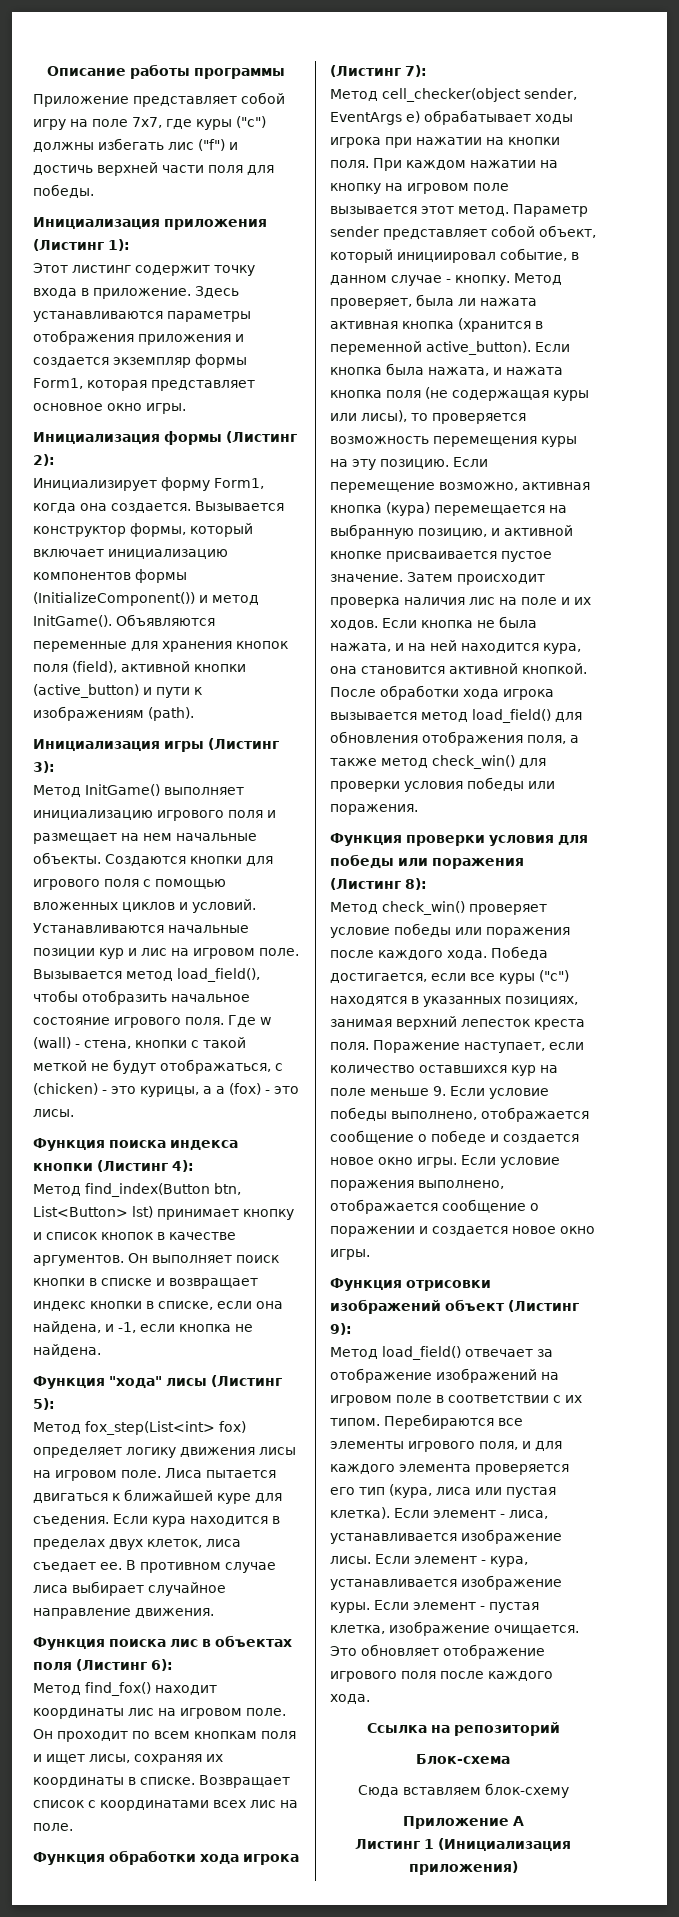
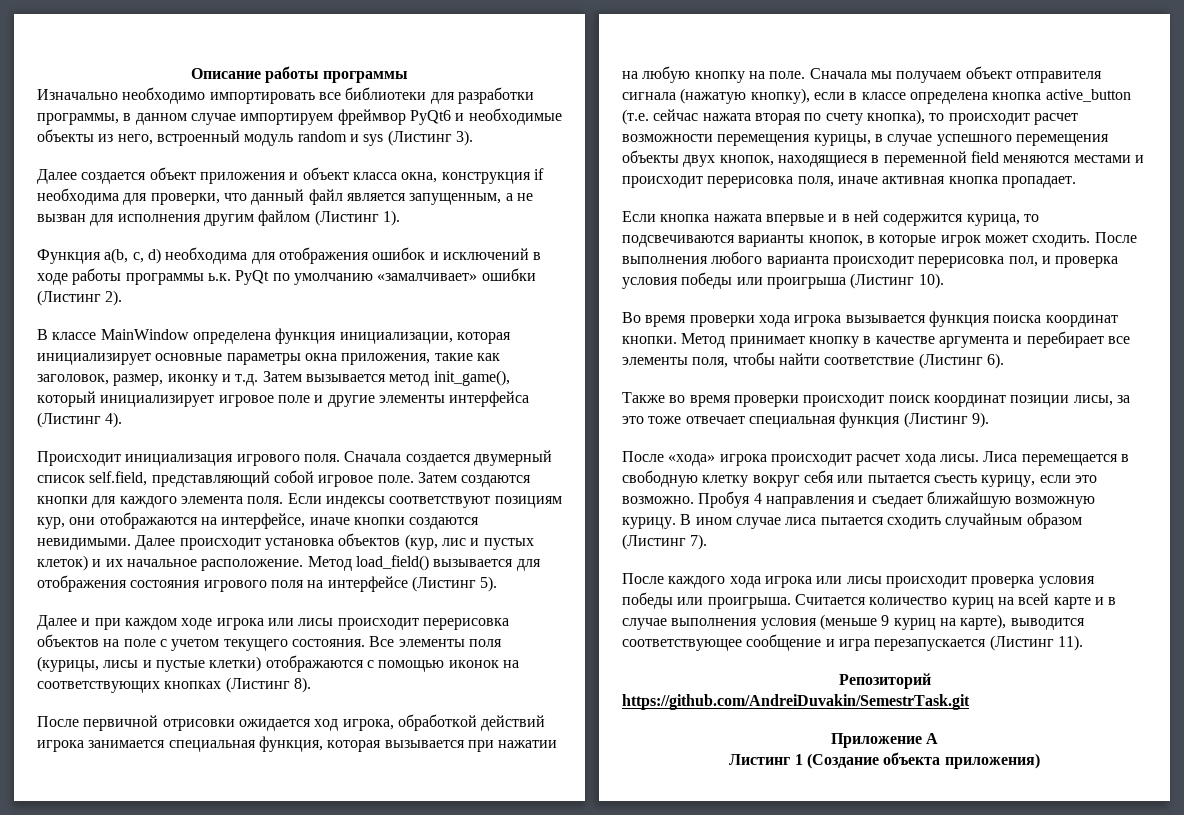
[33,92,285,107] [33,116,266,130] [33,138,238,152] [33,162,274,176] [33,184,94,198] [33,217,267,230] [33,239,130,251] [33,263,255,276] [33,286,239,299] [33,311,251,322] [33,330,244,345] [33,354,247,368] [33,378,255,391] [33,403,186,414] [33,431,297,445] [33,454,55,466] [33,477,264,491] [33,501,284,513] [33,523,253,537] [33,549,228,559] [33,569,187,583] [33,592,259,606] [33,614,215,627] [33,641,288,652] [33,661,246,673] [33,684,202,698] [33,706,194,721] [33,738,279,752] [33,761,55,773] [33,784,244,797] [33,810,276,821] [33,833,257,844] [33,852,273,866] [33,879,226,890] [33,899,256,913] [33,923,249,933] [33,948,299,959] [33,968,260,982] [33,990,250,1005] [33,1015,271,1028] [33,1037,246,1049] [33,1059,283,1074] [33,1083,299,1097] [33,1109,74,1117] [33,1138,238,1151] [33,1160,194,1172] [33,1183,241,1197] [33,1206,294,1220] [33,1232,236,1240] [33,1253,279,1266] [33,1278,258,1289] [33,1301,283,1311] [33,1321,253,1334] [33,1344,101,1357] [33,1375,282,1389] [33,1398,55,1410] [33,1421,246,1435] [33,1447,296,1458] [33,1468,276,1481] [33,1489,282,1504] [33,1514,280,1527] [33,1539,241,1550] [33,1560,276,1573] [33,1581,226,1596] [33,1608,214,1619] [33,1635,292,1650] [33,1659,173,1671] [33,1682,217,1696] [33,1708,286,1719] [33,1729,296,1742] [33,1754,223,1765] [33,1775,290,1788] [33,1800,298,1811] [33,1823,73,1831] [33,1850,299,1865] [330,65,427,77] [330,88,577,102] [330,110,573,125] [330,137,560,148] [330,158,558,171] [330,183,509,194] [330,204,588,217] [330,225,596,240] [330,248,579,263] [330,273,562,286] [330,294,537,309] [330,318,543,332] [330,341,570,355] [330,363,563,376] [330,387,589,401] [330,410,526,424] [330,436,577,447] [330,457,488,470] [330,482,590,493] [330,502,567,516] [330,524,573,539] [330,551,552,562] [330,572,545,585] [330,597,591,608] [330,616,537,630] [330,640,581,654] [330,663,587,674] [330,685,554,700] [330,709,582,723] [330,731,579,746] [330,755,546,769] [330,777,555,792] [330,804,418,815] [330,833,588,846] [330,854,524,869] [330,878,427,890] [330,901,547,915] [330,923,570,938] [330,946,548,960] [330,970,569,984] [330,996,578,1007] [330,1016,585,1030] [330,1040,584,1053] [330,1065,558,1076] [330,1086,549,1099] [330,1107,589,1122] [330,1130,579,1144] [330,1155,560,1168] [330,1180,504,1191] [330,1199,539,1214] [330,1226,595,1237] [330,1249,370,1260] [330,1278,491,1291] [330,1299,579,1314] [330,1323,352,1335] [330,1346,553,1360] [330,1368,559,1383] [330,1395,582,1406] [330,1414,523,1429] [330,1441,562,1452] [330,1464,569,1475] [330,1484,556,1498] [330,1507,548,1519] [330,1529,562,1544] [330,1554,528,1567] [330,1575,562,1590] [330,1600,539,1613] [330,1621,579,1636] [330,1644,545,1659] [330,1671,553,1682] [330,1694,370,1704] [366,1722,560,1736] [416,1754,510,1764] [357,1783,569,1798] Приложение представляет собой игру на поле 7x7, где куры ("c") должны избегать лис ("f") и достичь верхней части поля для победы. // Инициализация приложения (Листинг 1): // Этот листинг содержит точку входа в приложение. Здесь устанавливаются параметры отображения приложения и создается экземпляр формы Form1, которая представляет основное окно игры. // Инициализация формы (Листинг 2): // Инициализирует форму Form1, когда она создается. Вызывается конструктор формы, который включает инициализацию компонентов формы (InitializeComponent()) и метод InitGame(). Объявляются переменные для хранения кнопок поля (field), активной кнопки (active_button) и пути к изображениям (path). // Инициализация игры (Листинг 3): // Метод InitGame() выполняет инициализацию игрового поля и размещает на нем начальные объекты. Создаются кнопки для игрового поля с помощью вложенных циклов и условий. Устанавливаются начальные позиции кур и лис на игровом поле. Вызывается метод load_field(), чтобы отобразить начальное состояние игрового поля. Где w (wall) - стена, кнопки с такой меткой не будут отображаться, с (chicken) - это курицы, а а (fox) - это лисы. // Функция поиска индекса кнопки (Листинг 4): // Метод find_index(Button btn, List<Button> lst) принимает кнопку и список кнопок в качестве аргументов. Он выполняет поиск кнопки в списке и возвращает индекс кнопки в списке, если она найдена, и -1, если кнопка не найдена. // Функция "хода" лисы (Листинг 5): // Метод fox_step(List<int> fox) определяет логику движения лисы на игровом поле. Лиса пытается двигаться к ближайшей куре для съедения. Если кура находится в пределах двух клеток, лиса съедает ее. В противном случае лиса выбирает случайное направление движения. // Функция поиска лис в объектах поля (Листинг 6): // Метод find_fox() находит координаты лис на игровом поле. Он проходит по всем кнопкам поля и ищет лисы, сохраняя их координаты в списке. Возвращает список с координатами всех лис на поле. // Функция обработки хода игрока (Листинг 7): // Метод cell_checker(object sender, EventArgs e) обрабатывает ходы игрока при нажатии на кнопки поля. При каждом нажатии на кнопку на игровом поле вызывается этот метод. Параметр sender представляет собой объект, который инициировал событие, в данном случае - кнопку. Метод проверяет, была ли нажата активная кнопка (хранится в переменной active_button). Если кнопка была нажата, и нажата кнопка поля (не содержащая куры или лисы), то проверяется возможность перемещения куры на эту позицию. Если перемещение возможно, активная кнопка (кура) перемещается на выбранную позицию, и активной кнопке присваивается пустое значение. Затем происходит проверка наличия лис на поле и их ходов. Если кнопка не была нажата, и на ней находится кура, она становится активной кнопкой. После обработки хода игрока вызывается метод load_field() для обновления отображения поля, а также метод check_win() для проверки условия победы или поражения. // Функция проверки условия для победы или поражения (Листинг 8): // Метод check_win() проверяет условие победы или поражения после каждого хода. Победа достигается, если все куры ("c") находятся в указанных позициях, занимая верхний лепесток креста поля. Поражение наступает, если количество оставшихся кур на поле меньше 9. Если условие победы выполнено, отображается сообщение о победе и создается новое окно игры. Если условие поражения выполнено, отображается сообщение о поражении и создается новое окно игры. // Функция отрисовки изображений объект (Листинг 9): // Метод load_field() отвечает за отображение изображений на игровом поле в соответствии с их типом. Перебираются все элементы игрового поля, и для каждого элемента проверяется его тип (кура, лиса или пустая клетка). Если элемент - лиса, устанавливается изображение лисы. Если элемент - кура, устанавливается изображение куры. Если элемент - пустая клетка, изображение очищается. Это обновляет отображение игрового поля после каждого хода. // Ссылка на репозиторий // Блок-схема // Сюда вставляем блок-схему -> [37,87,534,104] [37,108,562,125] [37,129,473,146] [37,167,544,184] [37,188,533,205] [37,210,400,226] [37,247,542,264] [37,268,536,285] [37,290,123,306] [37,328,511,344] [37,353,500,365] [37,370,510,386] [37,391,530,407] [37,412,123,428] [37,450,552,466] [37,470,532,487] [37,493,562,508] [37,512,480,529] [37,533,534,550] [37,555,541,571] [37,575,498,592] [37,615,509,630] [37,634,502,651] [37,655,519,672] [37,677,311,693] [37,714,546,731] [37,736,558,752] [622,66,1102,83] [622,88,1131,104] [622,109,1078,125] [622,134,1109,146] [622,150,1144,167] [622,176,1076,188] [622,210,1039,226] [622,232,1137,247] [622,251,1119,268] [622,272,944,289] [622,311,1118,327] [622,331,1130,348] [622,352,1004,369] [622,392,1130,407] [622,412,989,428] [622,451,1129,466] [622,470,1097,487] [622,491,1096,508] [622,512,1082,529] [622,534,708,550] [622,573,1095,588] [622,592,1117,609] [622,614,1085,630] [622,634,1083,651] [838,673,931,689] [622,694,970,710] Изначально необходимо импортировать все библиотеки для разработки программы, в данном случае импортируем фреймвор PyQt6 и необходимые объекты из него, встроенный модуль random и sys (Листинг 3). // Далее создается объект приложения и объект класса окна, конструкция if необходима для проверки, что данный файл является запущенным, а не вызван для исполнения другим файлом (Листинг 1). // Функция a(b, c, d) необходима для отображения ошибок и исключений в ходе работы программы ь.к. PyQt по умолчанию «замалчивает» ошибки (Листинг 2). // В классе MainWindow определена функция инициализации, которая инициализирует основные параметры окна приложения, такие как заголовок, размер, иконку и т.д. Затем вызывается метод init_game(), который инициализирует игровое поле и другие элементы интерфейса (Листинг 4). // Происходит инициализация игрового поля. Сначала создается двумерный список self.field, представляющий собой игровое поле. Затем создаются кнопки для каждого элемента поля. Если индексы соответствуют позициям кур, они отображаются на интерфейсе, иначе кнопки создаются невидимыми. Далее происходит установка объектов (кур, лис и пустых клеток) и их начальное расположение. Метод load_field() вызывается для отображения состояния игрового поля на интерфейсе (Листинг 5). // Далее и при каждом ходе игрока или лисы происходит перерисовка объектов на поле с учетом текущего состояния. Все элементы поля (курицы, лисы и пустые клетки) отображаются с помощью иконок на соответствующих кнопках (Листинг 8). // После первичной отрисовки ожидается ход игрока, обработкой действий игрока занимается специальная функция, которая вызывается при нажатии на любую кнопку на поле. Сначала мы получаем объект отправителя сигнала (нажатую кнопку), если в классе определена кнопка active_button (т.е. сейчас нажата вторая по счету кнопка), то происходит расчет возможности перемещения курицы, в случае успешного перемещения объекты двух кнопок, находящиеся в переменной field меняются местами и происходит перерисовка поля, иначе активная кнопка пропадает. // Если кнопка нажата впервые и в ней содержится курица, то подсвечиваются варианты кнопок, в которые игрок может сходить. После выполнения любого варианта происходит перерисовка пол, и проверка условия победы или проигрыша (Листинг 10). // Во время проверки хода игрока вызывается функция поиска координат кнопки. Метод принимает кнопку в качестве аргумента и перебирает все элементы поля, чтобы найти соответствие (Листинг 6). // Также во время проверки происходит поиск координат позиции лисы, за это тоже отвечает специальная функция (Листинг 9). // После «хода» игрока происходит расчет хода лисы. Лиса перемещается в свободную клетку вокруг себя или пытается съесть курицу, если это возможно. Пробуя 4 направления и съедает ближайшую возможную курицу. В ином случае лиса пытается сходить случайным образом (Листинг 7). // После каждого хода игрока или лисы происходит проверка условия победы или проигрыша. Считается количество куриц на всей карте и в случае выполнения условия (меньше 9 куриц на карте), выводится соответствующее сообщение и игра перезапускается (Листинг 11). // Репозиторий // https://github.com/AndreiDuvakin/SemestrTask.git
[438,1838,571,1851] (Инициализация -> [807,752,941,769] (Создание объекта

